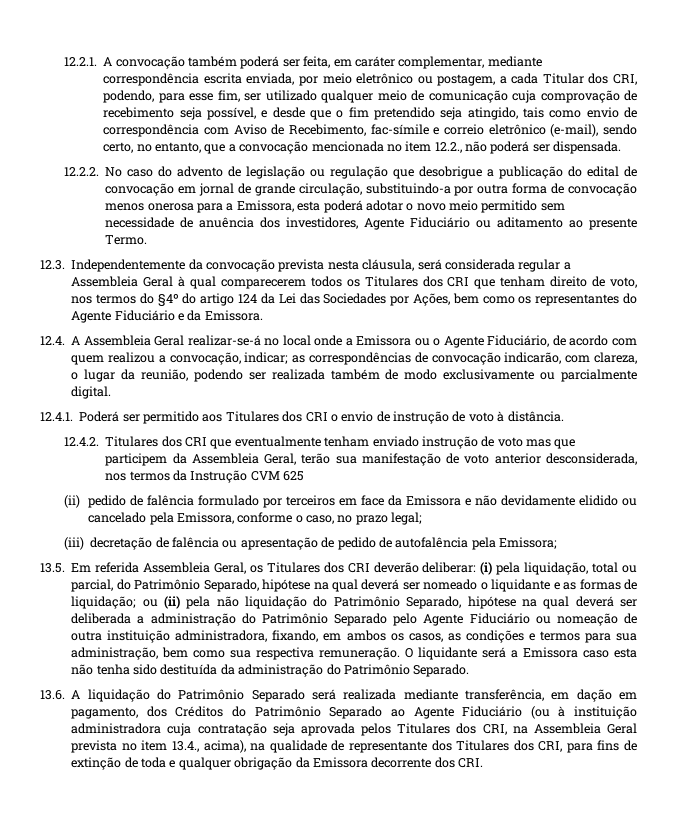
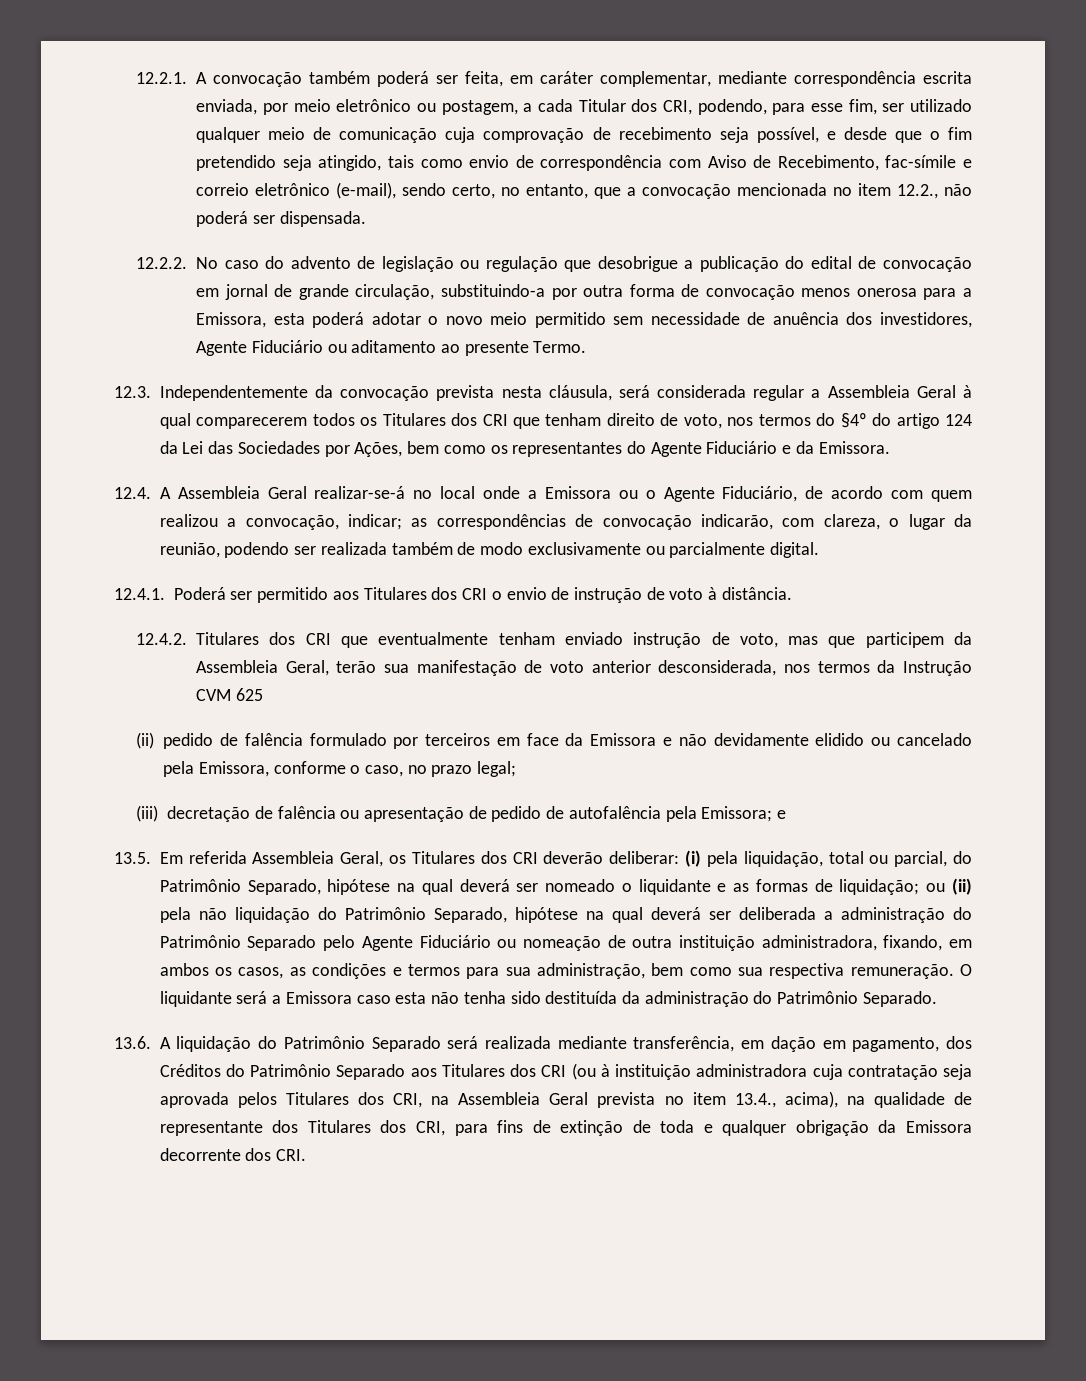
[497,437,523,447] voto -> [739,633,778,648] voto,
(558, 543) none -> [777,810,787,819] e
[390,706,523,719] ao Agente Fiduciário -> [410,1064,567,1077] aos Titulares dos CRI

